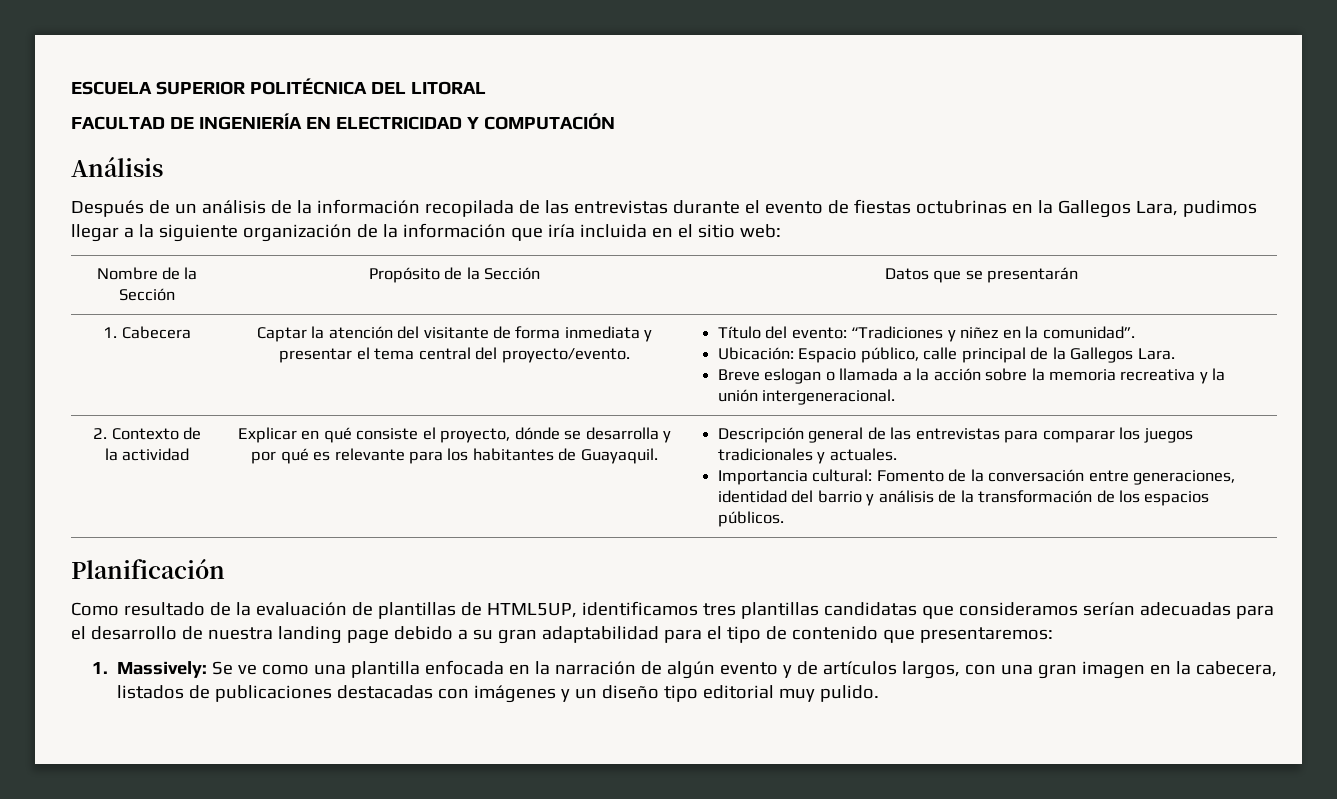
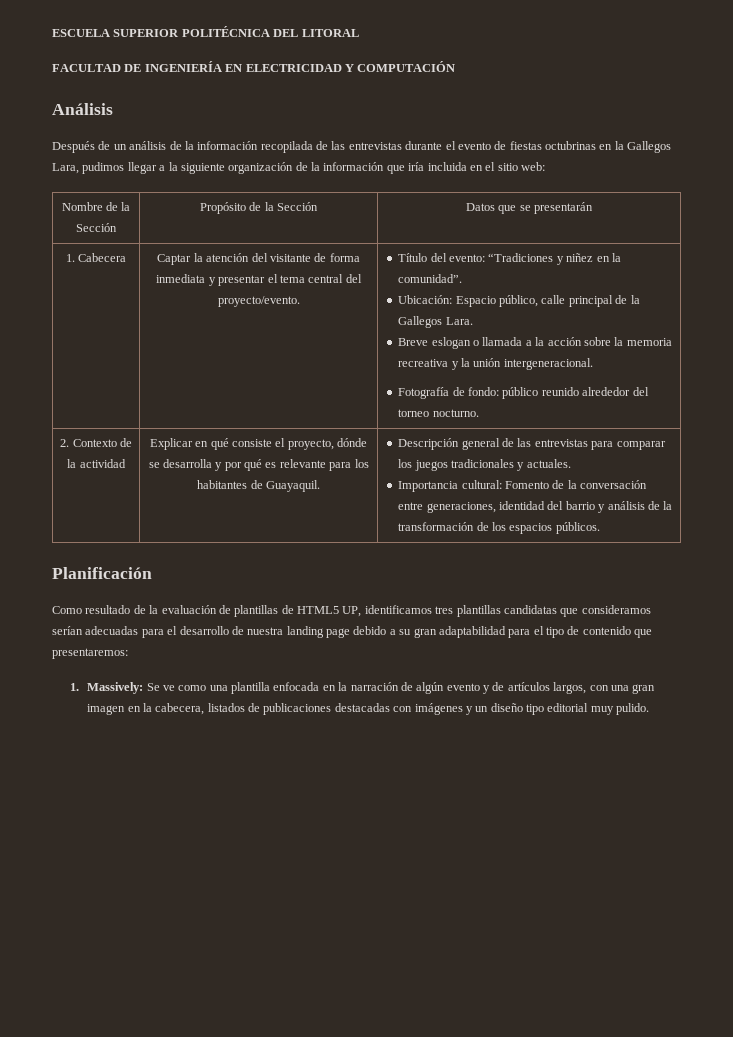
(896, 397) none -> [398,387,649,399] [398,409,479,417] // Fotografía de fondo: público reunido alrededor del torneo nocturno.
[486,603,577,618] HTML5UP, -> [297,606,362,617] HTML5 UP,

